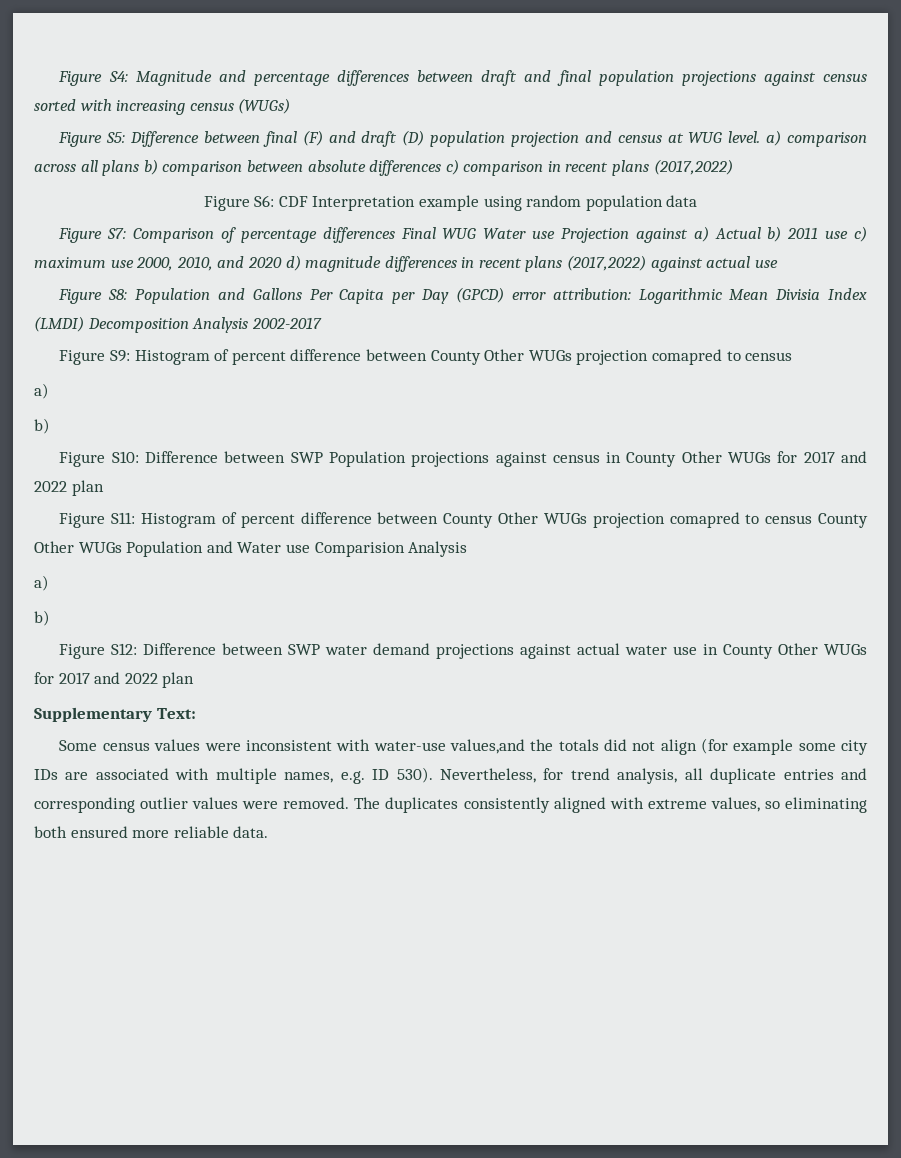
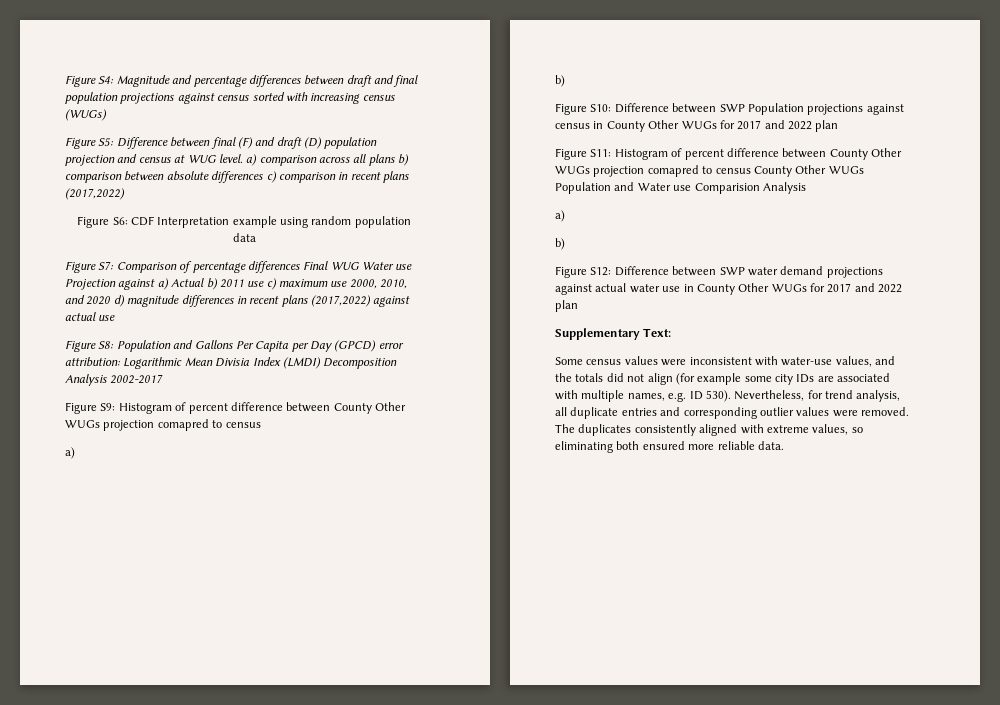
[449,739,525,754] values,and -> [835,356,895,367] values, and

